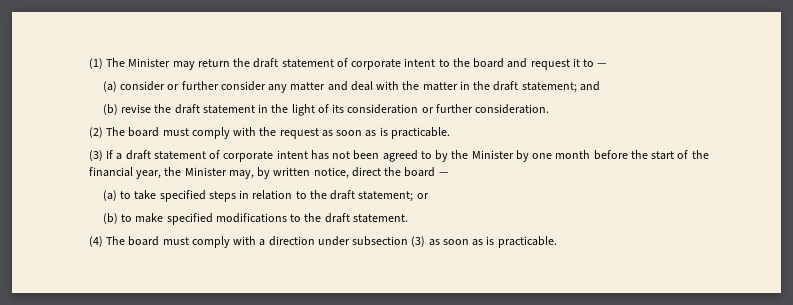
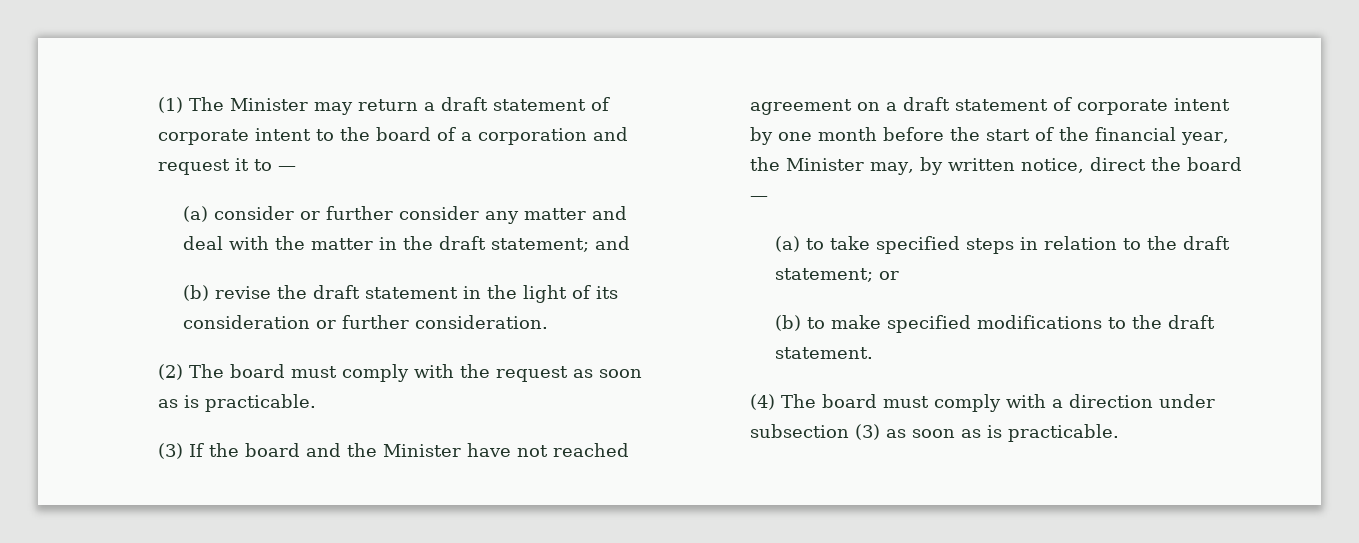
[233,58,251,67] the -> [424,102,436,111] a
(505, 63) none -> [437,127,588,145] of a corporation
[116,150,514,162] a draft statement of corporate intent has not been agreed to by the Minister -> [209,443,630,457] [750,97,1231,115] the board and the Minister have not reached agreement on a draft statement of corporate intent

